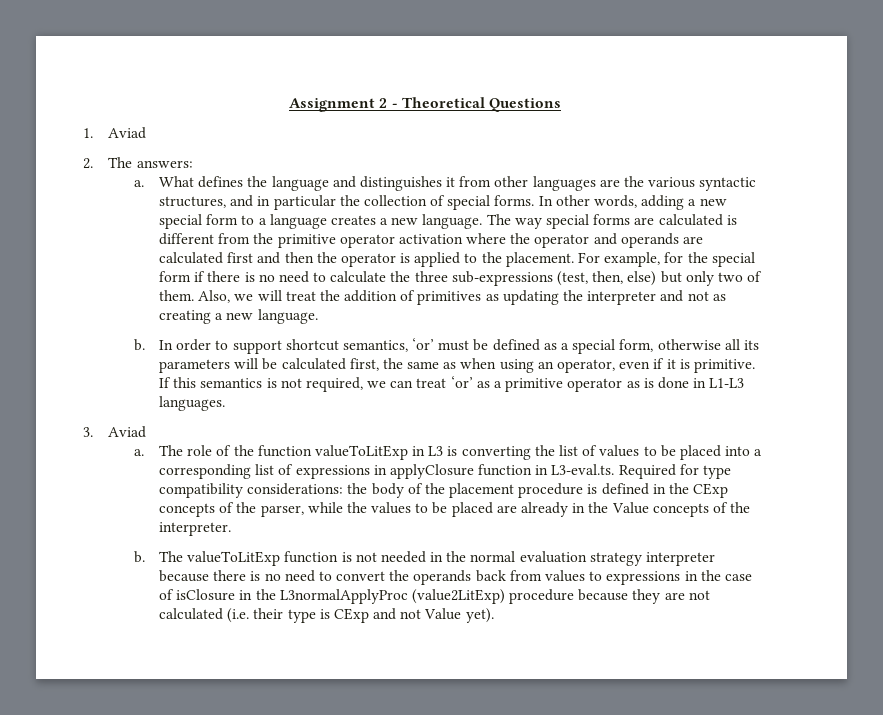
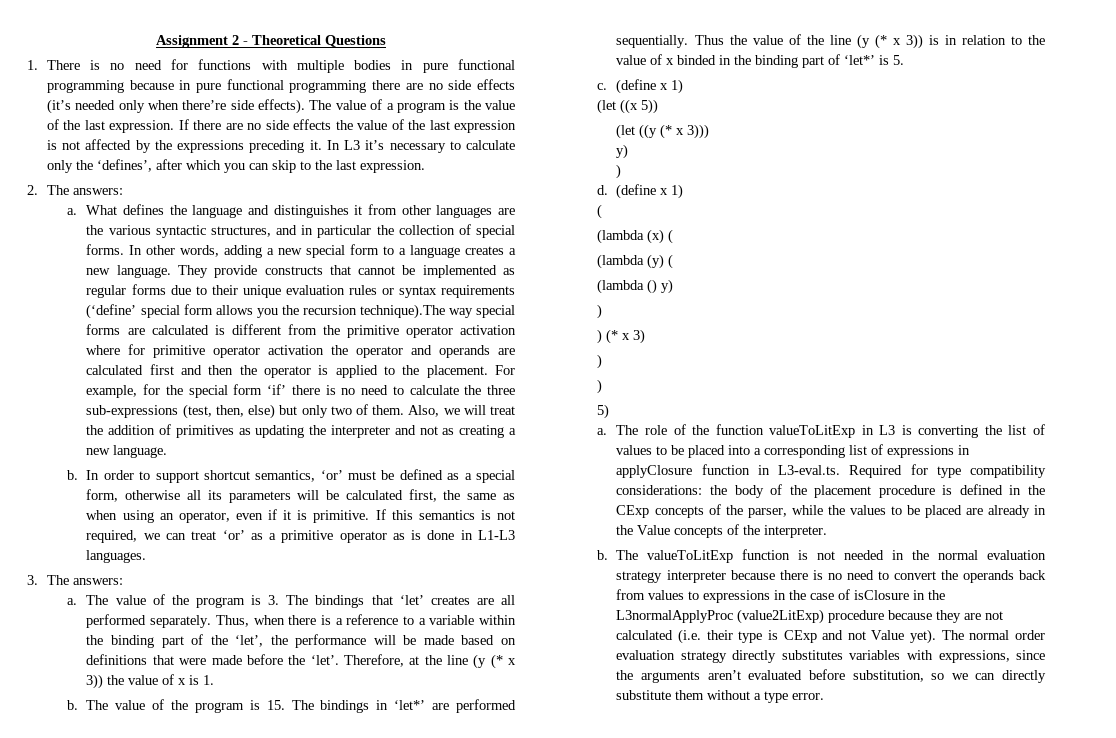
[108,127,147,139] Aviad -> [46,59,515,73] [46,79,515,93] [46,99,515,114] [46,119,516,133] [46,139,515,153] [46,159,425,173] There is no need for functions with multiple bodies in pure functional programming because in pure functional programming there are no side effects (it’s needed only when there’re side effects). The value of a program is the value of the last expression. If there are no side effects the value of the last expression is not affected by the expressions preceding it. In L3 it’s necessary to calculate only the ‘defines’, after which you can skip to the last expression.
[486,214,511,225] The -> [178,265,515,278] [86,284,515,298] [86,304,445,319] They provide constructs that cannot be implemented as regular forms due to their unique evaluation rules or syntax requirements (‘define’ special form allows you the recursion technique).The
(507, 238) none -> [128,344,325,358] for primitive operator activation
[194,271,206,282] if -> [267,384,287,395] ‘if’
[108,426,147,438] Aviad -> [46,575,123,585] [66,594,516,608] [86,614,517,628] [86,634,516,648] [86,654,517,669] [86,674,215,689] [66,699,516,713] [616,34,1045,49] [616,54,905,68] [596,79,684,94] [596,99,658,114] [616,124,710,139] [616,144,629,159] [616,164,622,179] [596,184,684,199] [596,204,602,219] [596,229,673,244] [596,254,673,269] [596,279,673,294] [596,304,602,319] [596,329,645,344] [596,354,602,369] [596,379,602,394] [596,404,609,419] The answers: // a. The value of the program is 3. The bindings that ‘let’ creates are all performed separately. Thus, when there is a reference to a variable within the binding part of the ‘let’, the performance will be made based on definitions that were made before the ‘let’. Therefore, at the line (y (* x 3)) the value of x is 1. // b. The value of the program is 15. The bindings in ‘let*’ are performed sequentially. Thus the value of the line (y (* x 3)) is in relation to the value of x binded in the binding part of ‘let*’ is 5. // c. (define x 1) // (let ((x 5)) // (let ((y (* x 3))) // y) // ) // d. (define x 1) // ( // (lambda (x) ( // (lambda (y) ( // (lambda () y) // ) // ) (* x 3) // ) // ) // 5)
(494, 615) none -> [941,630,1045,640] [616,650,1045,663] [616,669,1046,683] [616,690,825,703] The normal order evaluation strategy directly substitutes variables with expressions, since the arguments aren’t evaluated before substitution, so we can directly substitute them without a type error.

